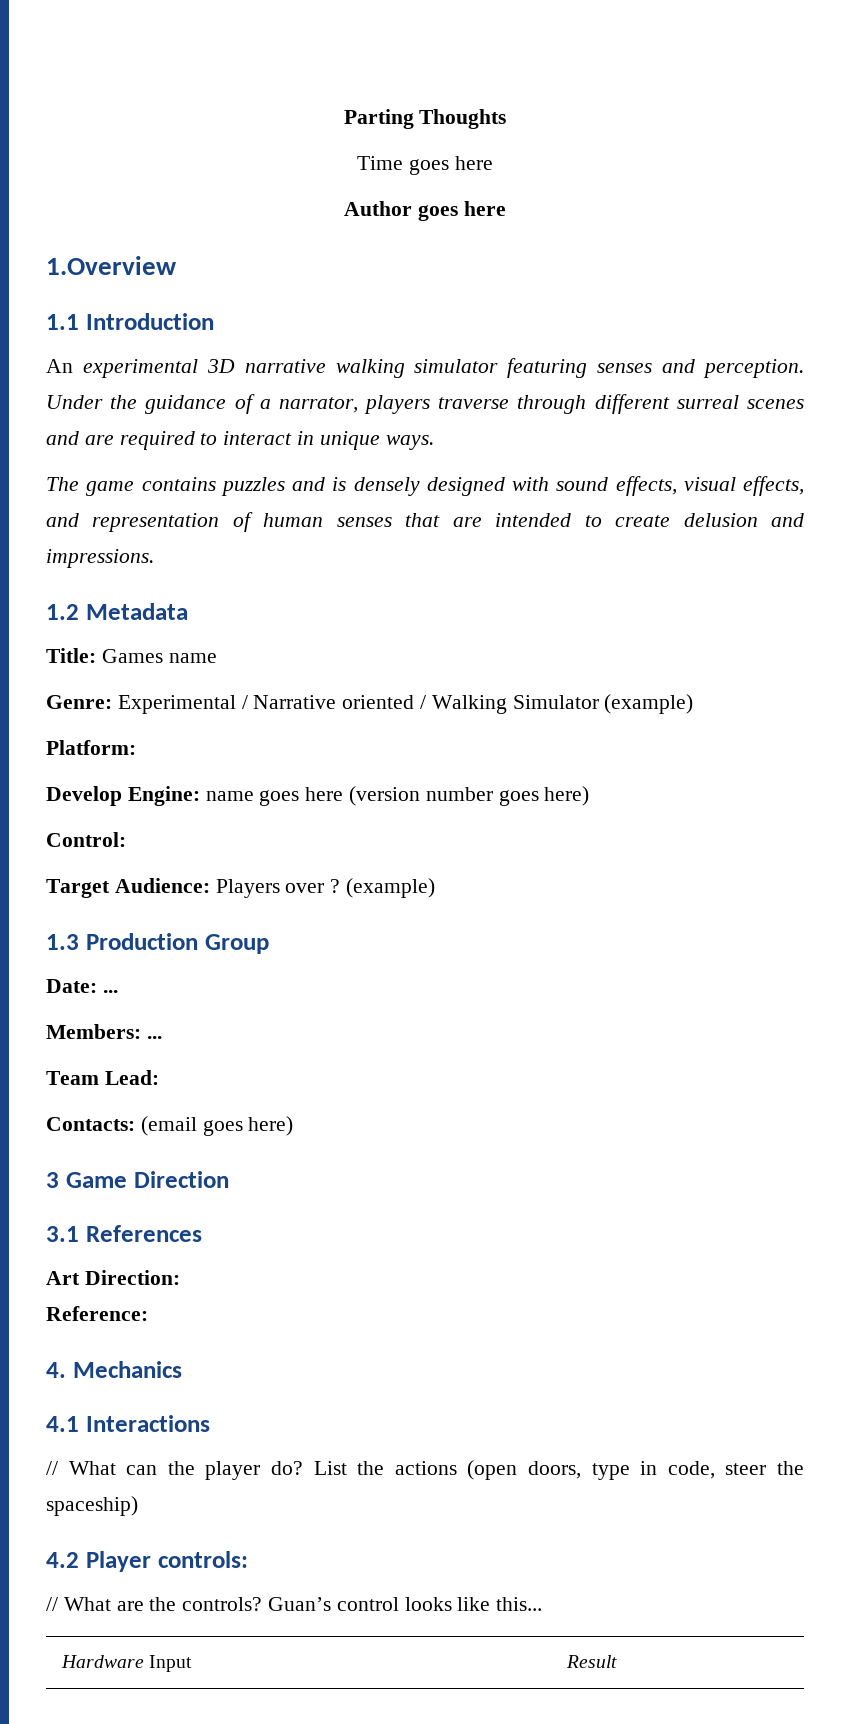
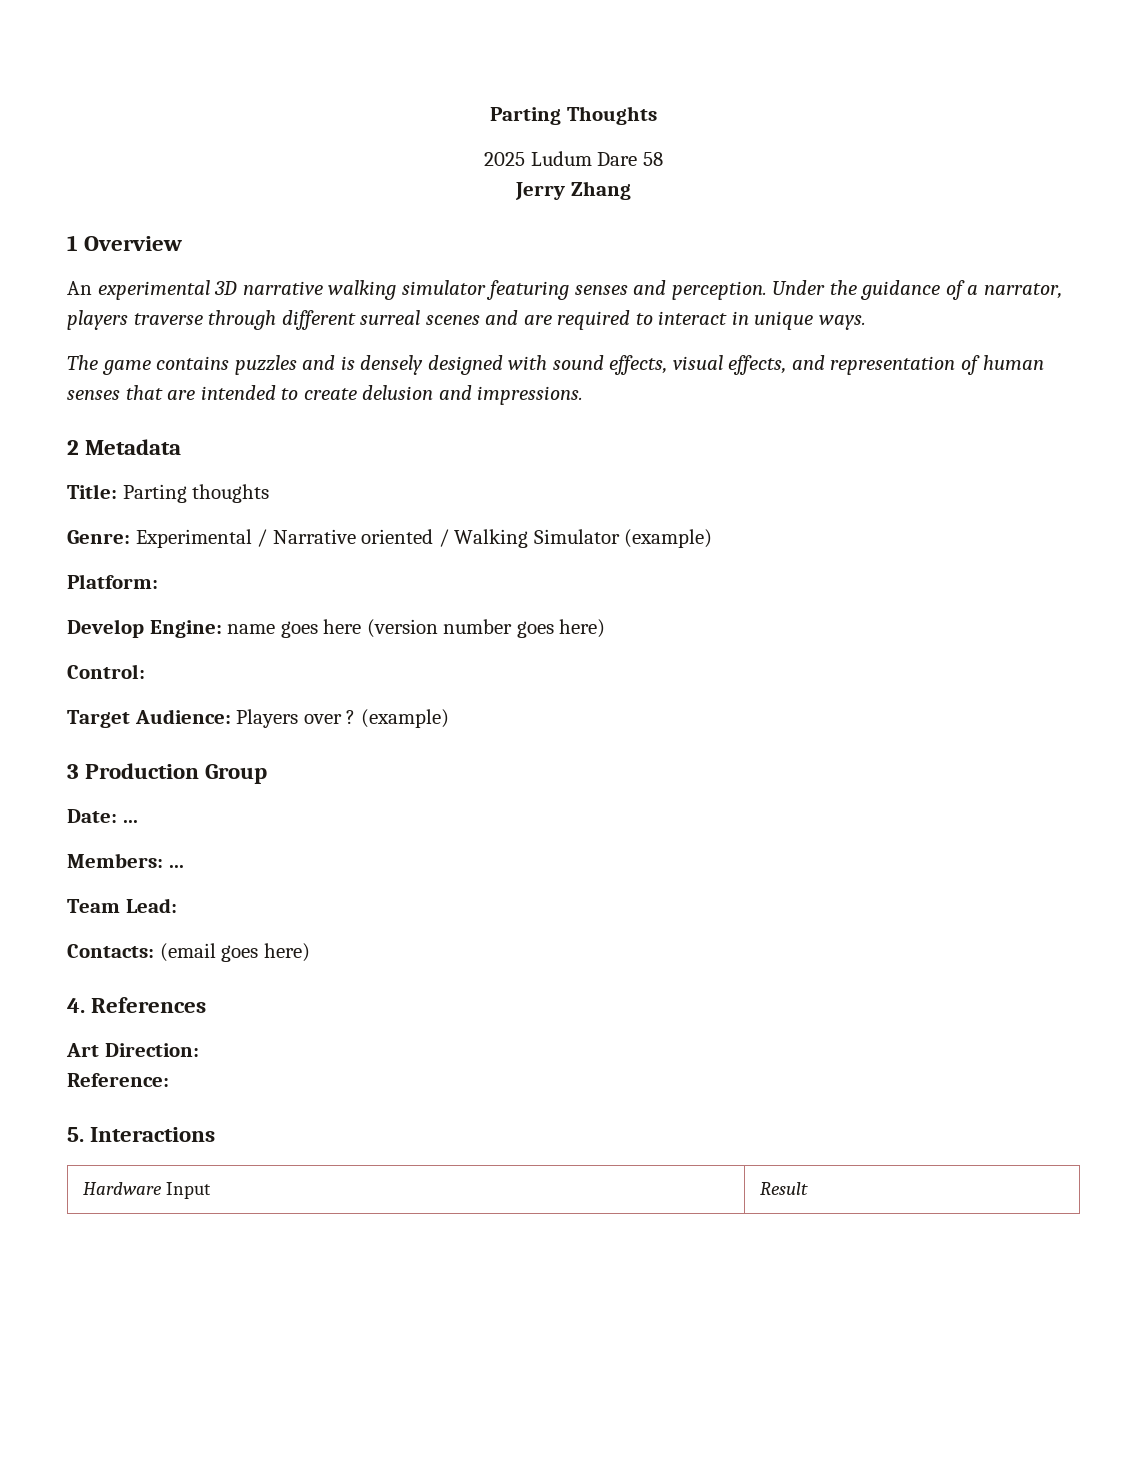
[357,156,493,175] [344,201,506,221] [46,256,177,275] [46,313,214,330] Time goes here // Author goes here // 1.Overview // 1.1 Introduction -> [484,151,663,166] [515,181,631,200] [67,235,183,251] 2025 Ludum Dare 58 // Jerry Zhang // 1 Overview
[46,604,79,620] 1.2 -> [67,440,79,455] 2
[101,649,217,663] Games name -> [122,484,270,503] Parting thoughts
[46,934,79,950] 1.3 -> [67,764,79,779] 3
[46,1171,229,1188] [46,1226,79,1242] 3 Game Direction // 3.1 -> [67,998,85,1013] 4.
[46,1361,182,1378] [46,1415,210,1432] [46,1460,805,1480] [46,1496,138,1516] [46,1551,248,1572] [46,1597,543,1611] 4. Mechanics // 4.1 Interactions // // What can the player do? List the actions (open doors, type in code, steer the spaceship) // 4.2 Player controls: // // What are the controls? Guan’s control looks like this... -> [67,1127,216,1142] 5. Interactions

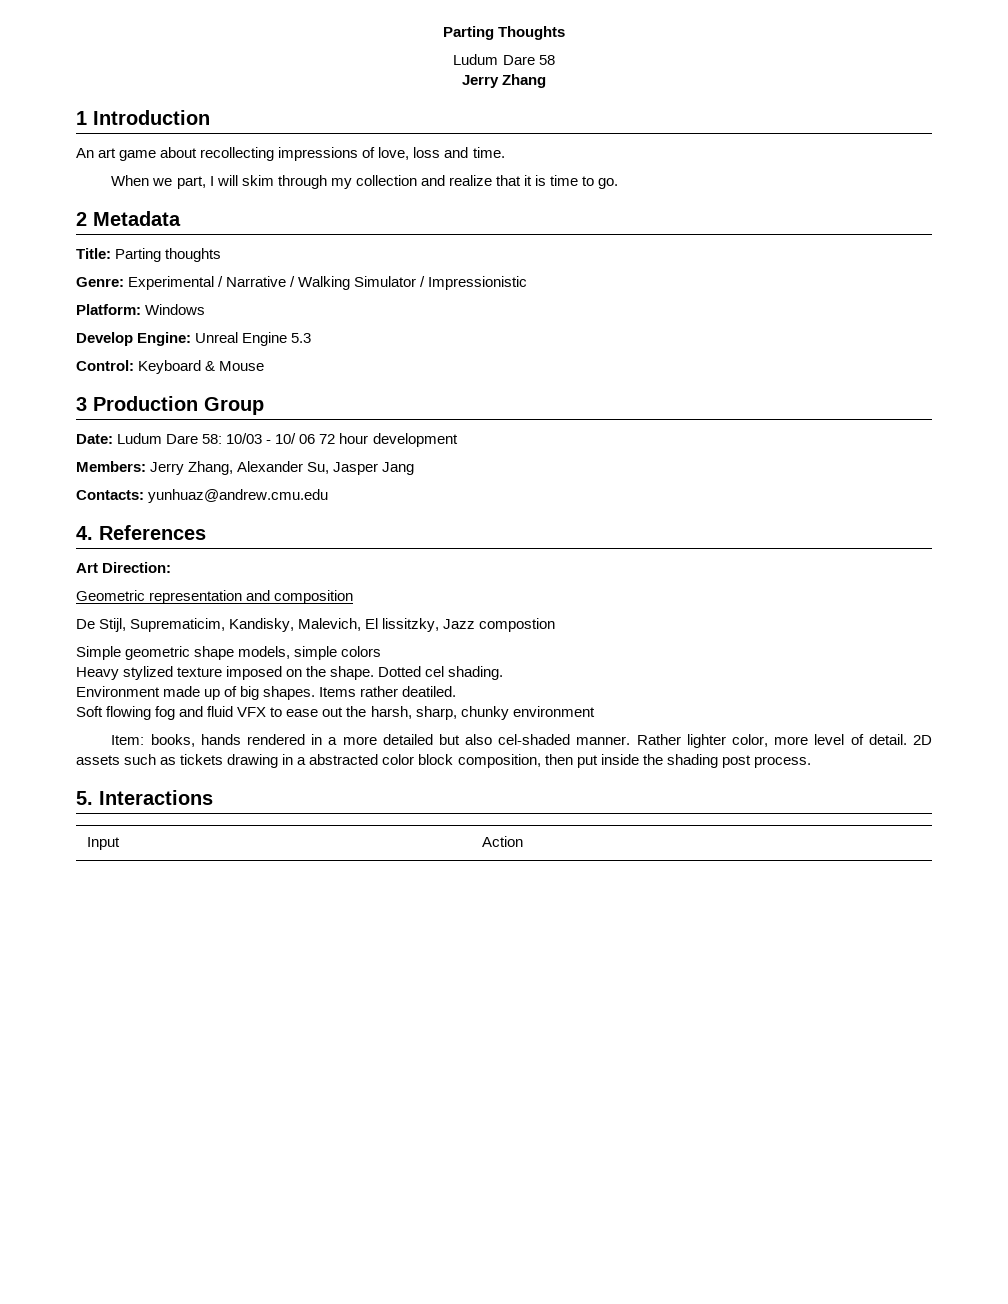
[484,152,526,166] 2025 -> (566, 33) none
[84,236,183,251] Overview -> [93,110,210,125] Introduction
[97,280,1063,300] [67,310,866,330] [67,355,1044,375] [67,385,584,405] experimental 3D narrative walking simulator featuring senses and perception. Under the guidance of a narrator, players traverse through different surreal scenes and are required to interact in unique ways. // The game contains puzzles and is densely designed with sound effects, visual effects, and representation of human senses that are intended to create delusion and impressions. -> [98,147,505,161] [111,175,619,189] art game about recollecting impressions of love, loss and time. // When we part, I will skim through my collection and realize that it is time to go.
[361,529,434,544] oriented -> (287, 281) none
[624,529,713,548] (example) -> [420,276,528,290] / Impressionistic
(158, 581) none -> [145,304,206,315] Windows
[227,619,606,638] [67,664,145,679] [67,709,449,728] [67,763,268,784] [67,809,138,823] [67,853,184,868] [67,898,177,913] [67,943,310,962] [67,997,207,1013] [66,1043,199,1057] [67,1073,169,1087] name goes here (version number goes here) // Control: // Target Audience: Players over ? (example) // 3 Production Group // Date: ... // Members: ... // Team Lead: // Contacts: (email goes here) // 4. References // Art Direction: // Reference: -> [195,332,312,346] [76,360,265,374] [76,396,264,415] [76,433,458,447] [76,461,415,475] [76,489,329,503] [76,525,206,540] [76,562,172,573] [76,590,354,604] [76,618,556,632] [76,646,382,660] [76,666,504,680] [76,686,457,700] [76,706,595,720] [111,734,932,748] [76,754,811,768] Unreal Engine 5.3 // Control: Keyboard & Mouse // 3 Production Group // Date: Ludum Dare 58: 10/03 - 10/ 06 72 hour development // Members: Jerry Zhang, Alexander Su, Jasper Jang // Contacts: yunhuaz@andrew.cmu.edu // 4. References // Art Direction: // Geometric representation and composition // De Stijl, Suprematicim, Kandisky, Malevich, El lissitzky, Jazz compostion // Simple geometric shape models, simple colors // Heavy stylized texture imposed on the shape. Dotted cel shading. // Environment made up of big shapes. Items rather deatiled. // Soft flowing fog and fluid VFX to ease out the harsh, sharp, chunky environment // Item: books, hands rendered in a more detailed but also cel-shaded manner. Rather lighter color, more level of detail. 2D assets such as tickets drawing in a abstracted color block composition, then put inside the shading post process.
[82,1182,162,1195] Hardware -> (213, 797) none
[759,1182,808,1195] Result -> [482,836,524,847] Action

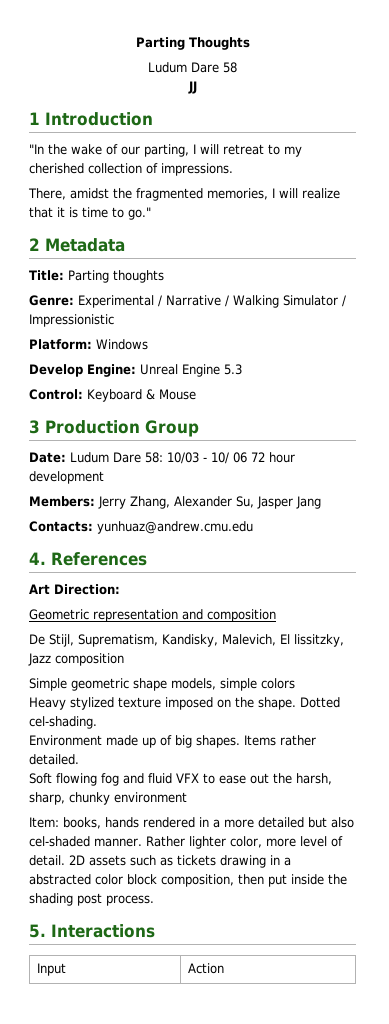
[461,74,547,88] Jerry Zhang -> [187,81,197,94] JJ
[76,147,505,161] [111,175,445,189] An art game about recollecting impressions of love, loss and time. // When we part, I will skim through my collection and -> [29,144,302,157] [29,163,233,176] [28,188,298,201] "In the wake of our parting, I will retreat to my cherished collection of impressions. // There, amidst the fragmented memories, I will
[598,178,619,189] go. -> [128,207,151,220] go."
[130,618,226,632] Suprematicim, -> [78,634,158,647] Suprematism,
[479,618,556,632] compostion -> [55,653,124,666] composition
[425,666,504,680] cel shading. -> [29,716,97,729] cel-shading.
[402,686,457,697] deatiled. -> [29,754,79,765] detailed.

